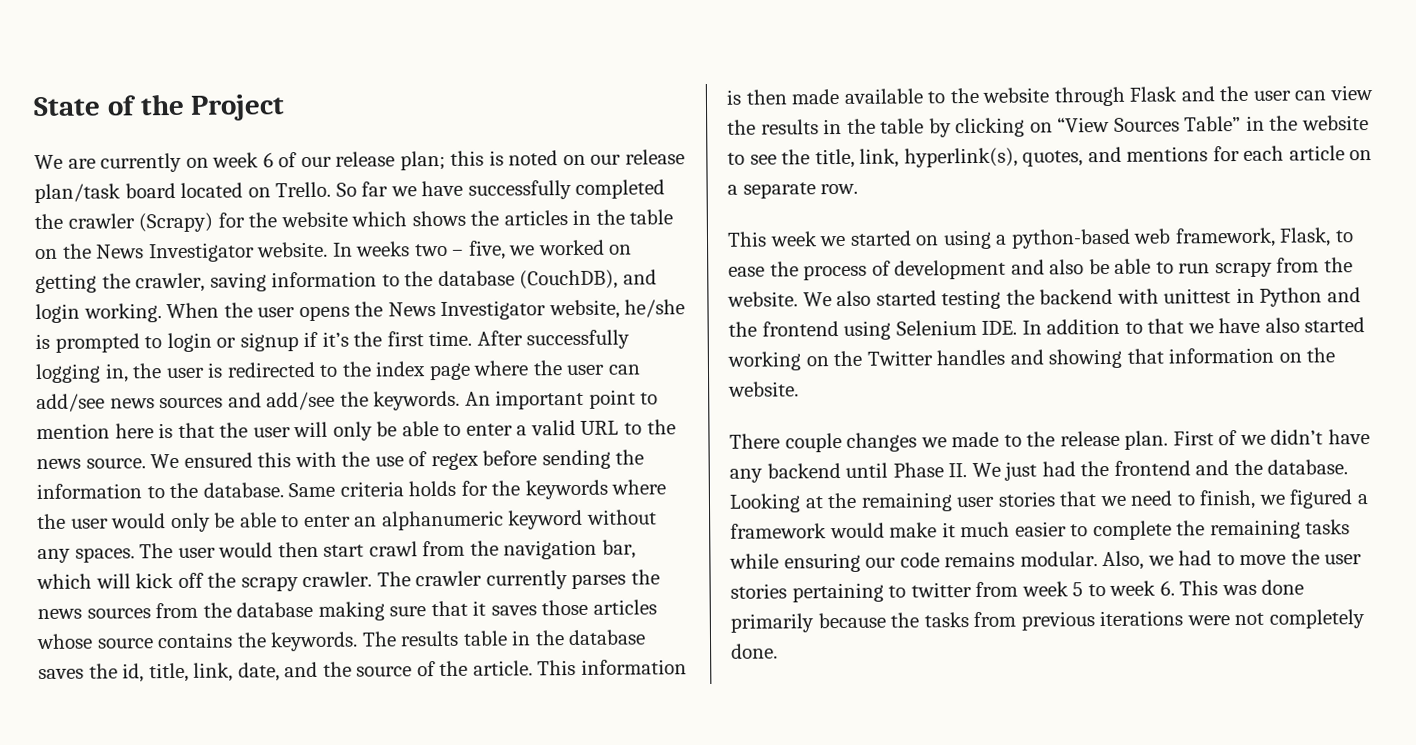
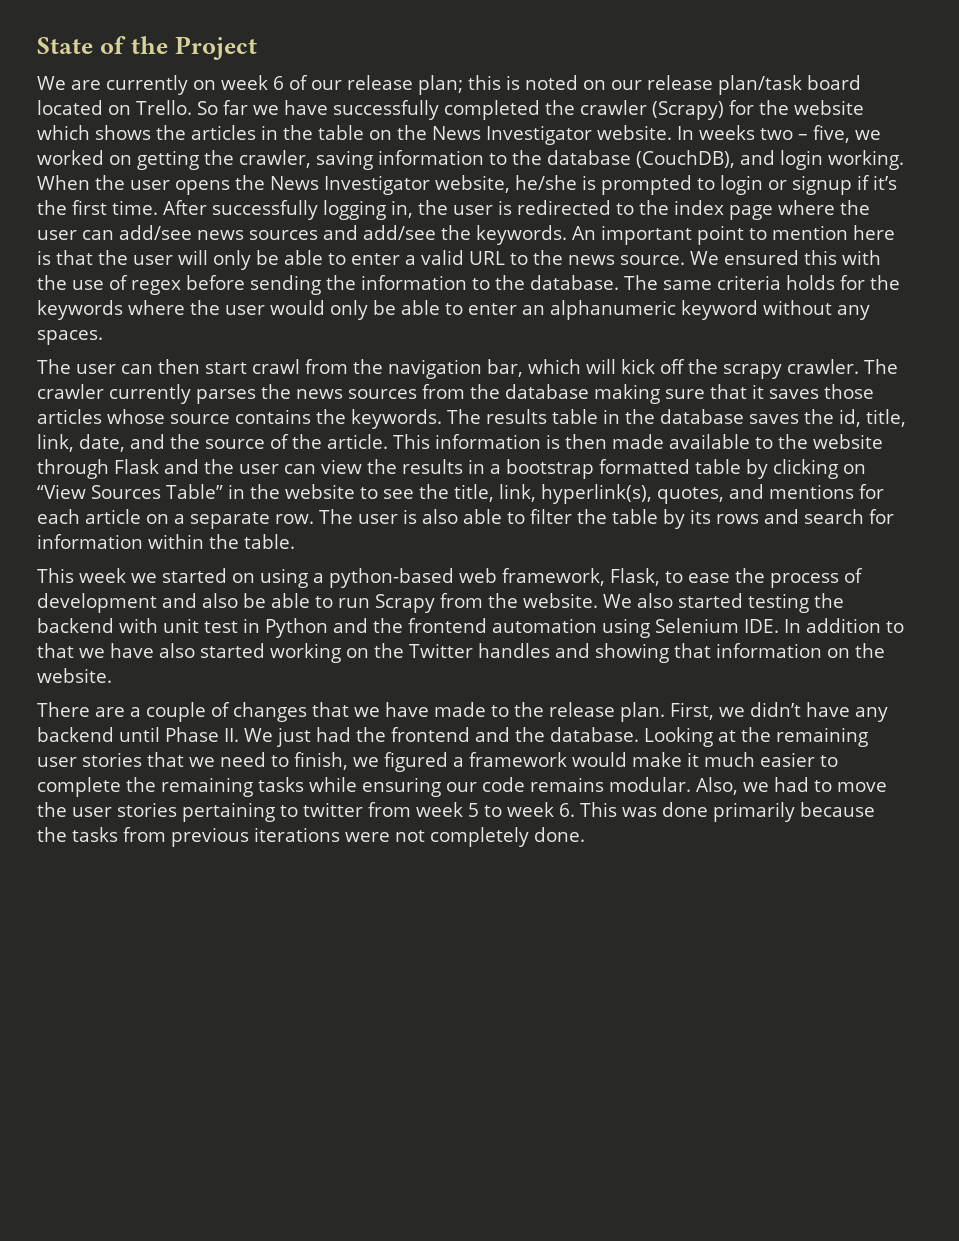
[288,482,336,498] Same -> [624,275,712,290] The same
[139,542,274,559] The user would -> [37,359,153,374] // The user can
[846,118,876,134] the -> [490,459,690,479] a bootstrap formatted
(859, 189) none -> [318,509,894,529] [37,534,295,549] The user is also able to filter the table by its rows and search for information within the table.
[1214,261,1273,278] scrapy -> [375,594,435,613] Scrapy
[1163,288,1232,304] unittest -> [163,618,238,633] unit test
(839, 329) none -> [492,618,597,633] automation
[784,432,947,453] couple changes we -> [95,702,429,722] are a couple of changes that we have
[1172,430,1238,446] First of -> [670,702,714,720] First,

